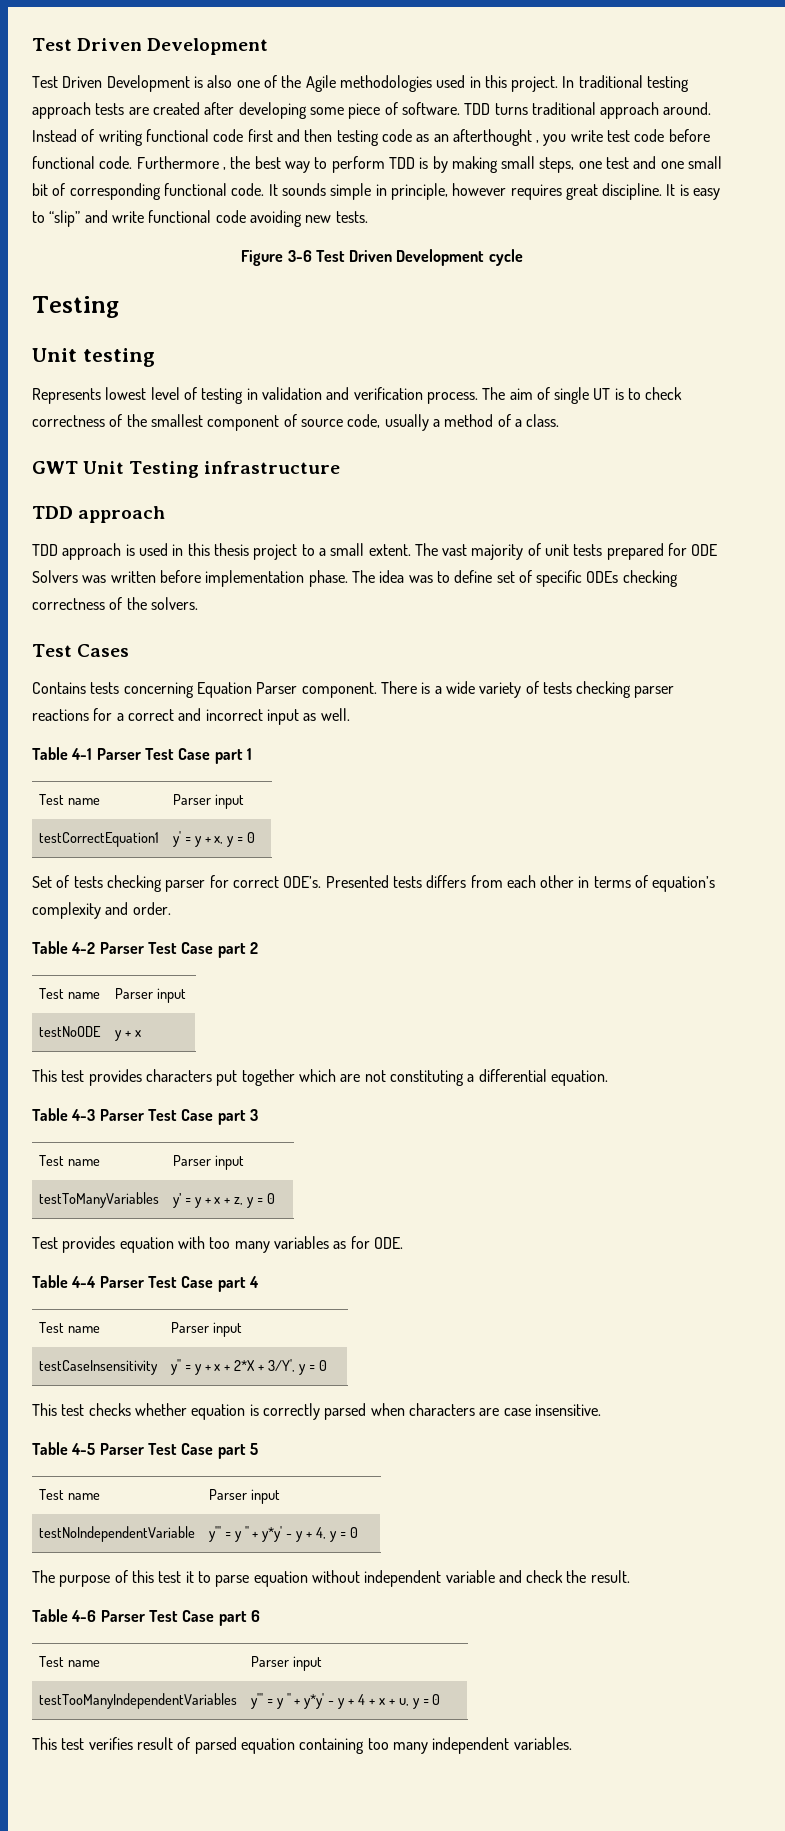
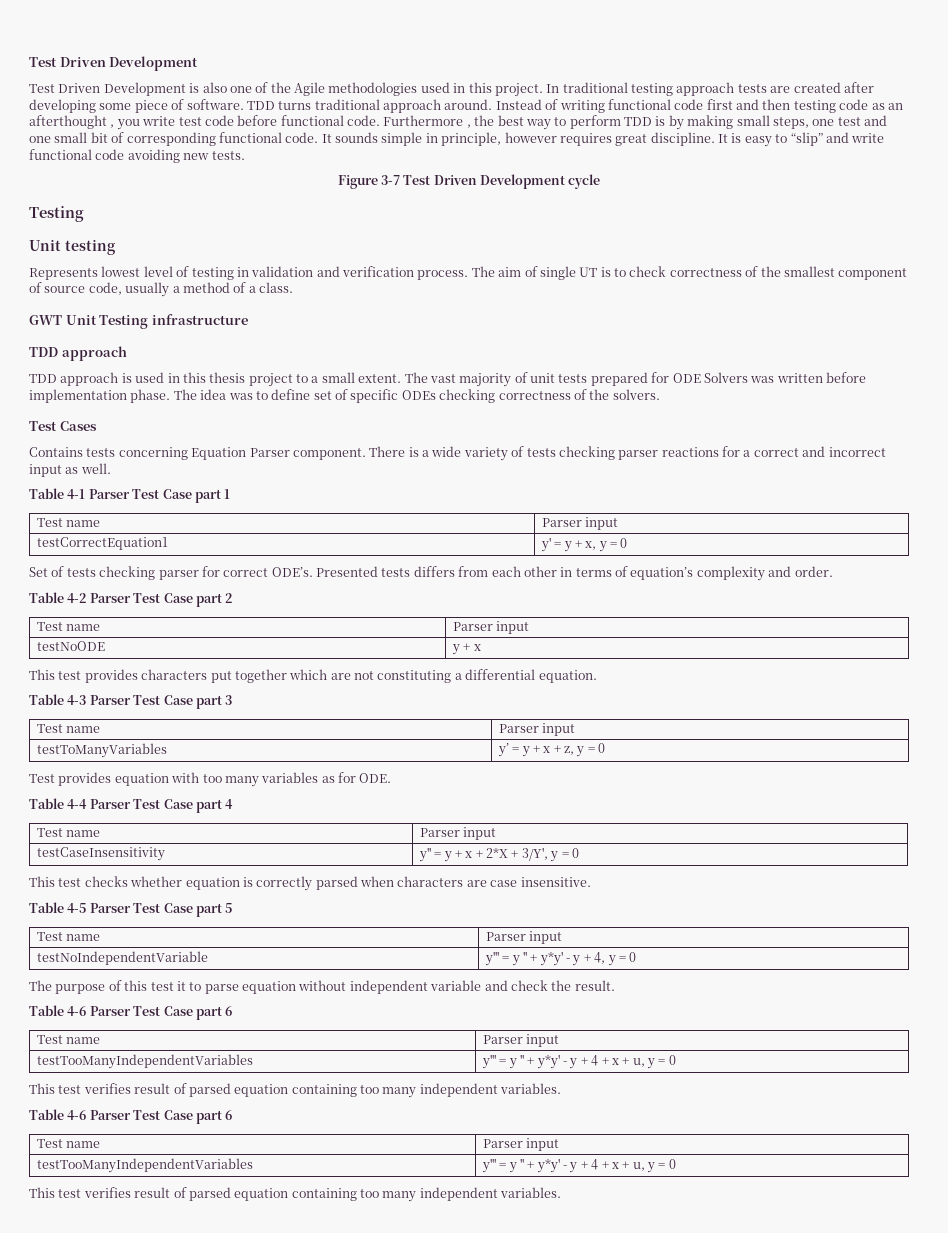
[287,250,312,262] 3-6 -> [380,175,400,185] 3-7
(572, 1743) none -> [29,1109,233,1124] [36,1139,101,1148] [482,1138,560,1151] [36,1158,253,1173] [481,1158,676,1173] [29,1187,562,1202] // Table 4-6 Parser Test Case part 6 // Test name | Parser input // testTooManyIndependentVariables | y''' = y '' + y*y' - y + 4 + x + u, y = 0 // This test verifies result of parsed equation containing too many independent variables.

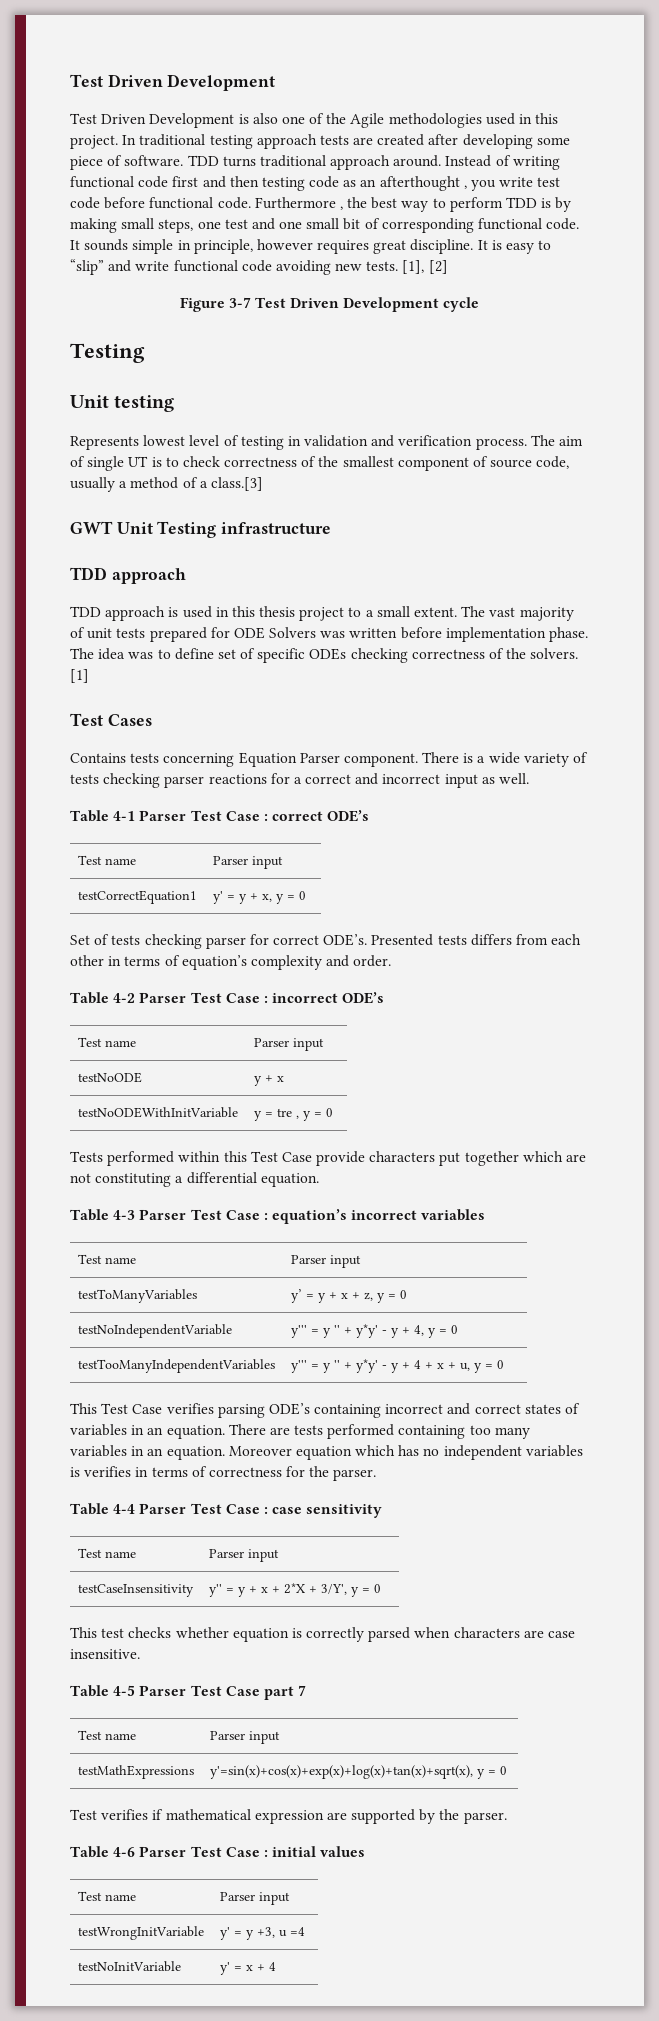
(245, 155) none -> [402,260,448,274] [1], [2]
[259,282,293,293] class. -> [210,477,263,491] class.[3]
(660, 394) none -> [70,669,89,683] [1]
[194,489,231,503] part 1 -> [263,810,370,822] : correct ODE’s
[195,593,233,607] part 2 -> [263,992,385,1004] : incorrect ODE’s
[29,669,138,683] // This test provides -> [77,1107,238,1118] [253,1108,333,1121] [70,1151,366,1166] // testNoODEWithInitVariable | y = tre , y = 0 // Tests performed within this Test Case provide
[195,695,233,709] part 3 -> [263,1209,486,1224] : equation’s incorrect variables
[29,772,392,787] // Test provides equation with too many variables as for ODE. -> [77,1324,232,1338] [290,1324,458,1338] [77,1359,275,1373] [290,1359,504,1373] [70,1403,581,1418] [70,1424,530,1439] [70,1445,583,1460] [70,1466,377,1481] // testNoIndependentVariable | y''' = y '' + y*y' - y + 4, y = 0 // testTooManyIndependentVariables | y''' = y '' + y*y' - y + 4 + x + u, y = 0 // This Test Case verifies parsing ODE’s containing incorrect and correct states of variables in an equation. There are tests performed containing too many variables in an equation. Moreover equation which has no independent variables is verifies in terms of correctness for the parser.
[195,799,234,813] part 4 -> [263,1504,383,1518] : case sensitivity
[225,903,233,913] [36,932,101,941] [485,931,563,944] [36,951,208,965] [484,951,637,966] [29,980,615,994] [29,1005,233,1020] [36,1035,101,1044] [482,1034,560,1047] [36,1054,253,1069] [481,1054,676,1069] [29,1083,562,1098] [29,1109,233,1124] [36,1139,101,1148] [482,1138,560,1151] [36,1158,253,1173] [481,1158,676,1173] [29,1187,562,1202] 5 // Test name | Parser input // testNoIndependentVariable | y''' = y '' + y*y' - y + 4, y = 0 // The purpose of this test it to parse equation without independent variable and check the result. // Table 4-6 Parser Test Case part 6 // Test name | Parser input // testTooManyIndependentVariables | y''' = y '' + y*y' - y + 4 + x + u, y = 0 // This test verifies result of parsed equation containing too many independent variables. // Table 4-6 Parser Test Case part 6 // Test name | Parser input // testTooManyIndependentVariables | y''' = y '' + y*y' - y + 4 + x + u, y = 0 // This test verifies result of parsed equation containing too many independent variables. -> [298,1685,307,1696] [77,1730,136,1740] [209,1731,280,1744] [77,1765,194,1779] [209,1765,507,1779] [70,1809,507,1824] [70,1846,366,1858] [77,1891,136,1901] [219,1892,290,1905] [77,1926,204,1940] [219,1927,305,1940] [77,1961,181,1972] [219,1962,276,1975] 7 // Test name | Parser input // testMathExpressions | y'=sin(x)+cos(x)+exp(x)+log(x)+tan(x)+sqrt(x), y = 0 // Test verifies if mathematical expression are supported by the parser. // Table 4-6 Parser Test Case : initial values // Test name | Parser input // testWrongInitVariable | y' = y +3, u =4 // testNoInitVariable | y' = x + 4

